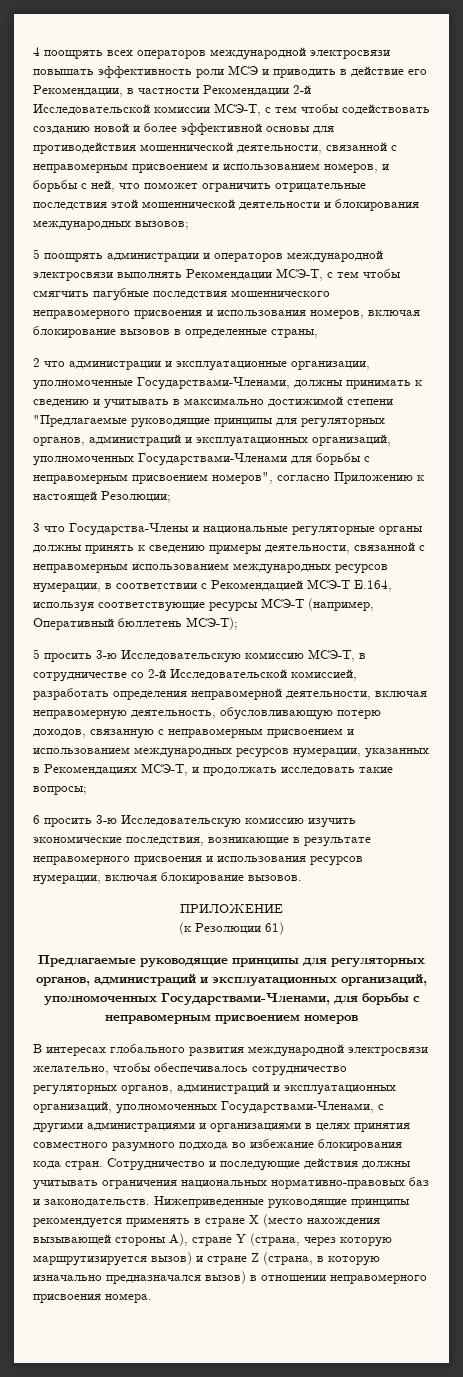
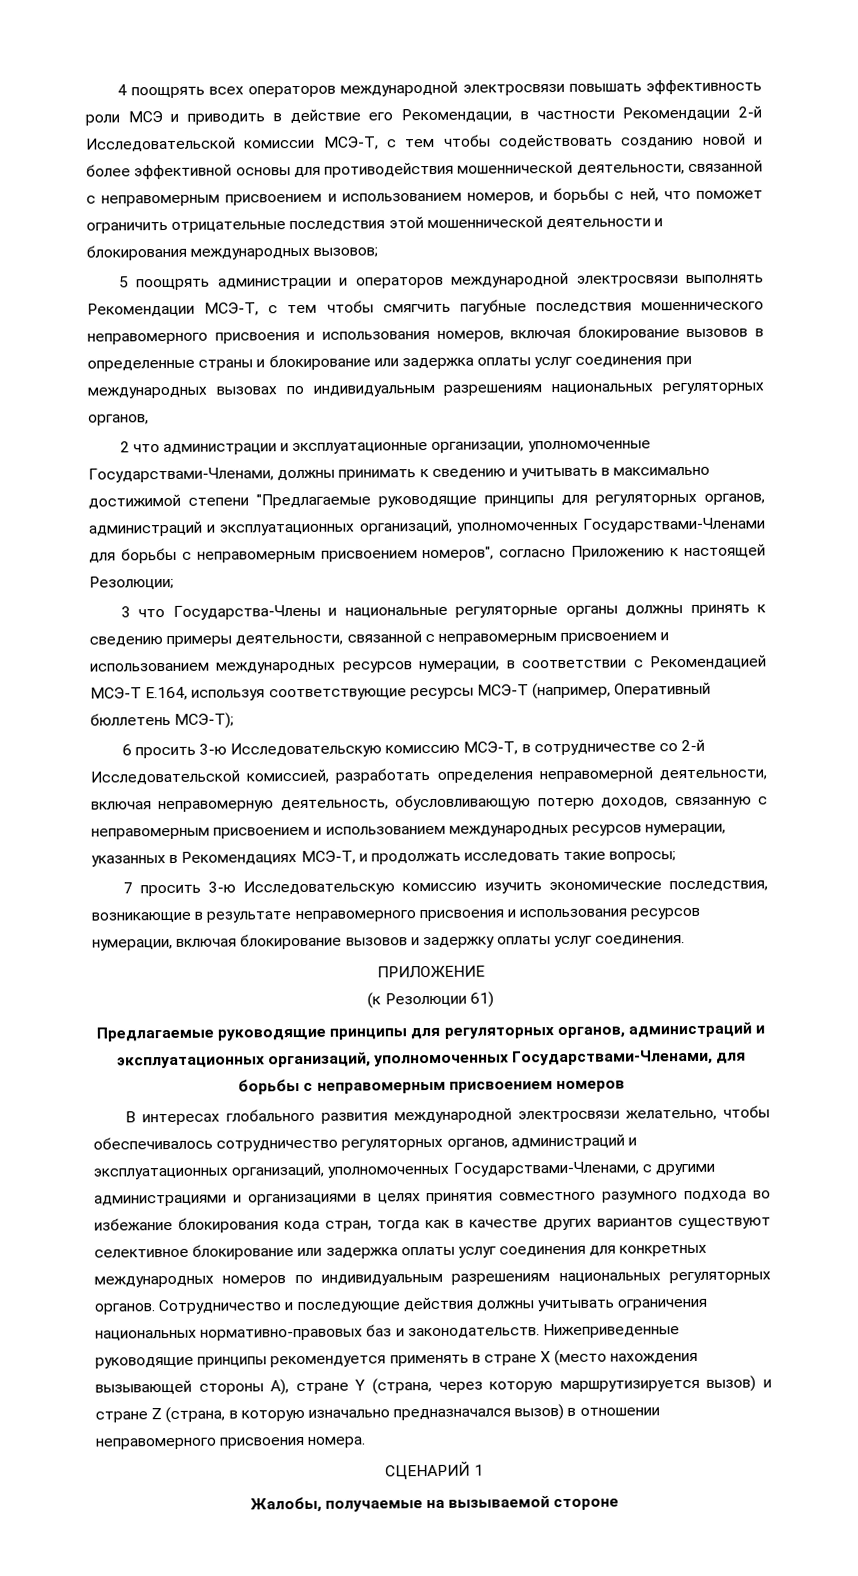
[271,329,318,338] страны, -> [198,354,692,371] [87,382,764,399] [88,414,149,426] страны и блокирование или задержка оплаты услуг соединения при международных вызовах по индивидуальным разрешениям национальных регуляторных органов,
(128, 568) none -> [560,632,670,644] присвоением и
[33,649,40,659] 5 -> [121,744,132,756] 6
[33,815,40,824] 6 -> [122,882,133,894] 7
[248,875,302,881] вызовов. -> [345,935,686,949] вызовов и задержку оплаты услуг соединения.
[65,1161,103,1170] стран. -> [325,1217,771,1232] [94,1244,708,1260] [94,1271,771,1288] [94,1303,156,1315] стран, тогда как в качестве других вариантов существуют селективное блокирование или задержка оплаты услуг соединения для конкретных международных номеров по индивидуальным разрешениям национальных регуляторных органов.
(152, 1298) none -> [385,1461,484,1480] [249,1495,620,1513] // СЦЕНАРИЙ 1 // Жалобы, получаемые на вызываемой стороне

